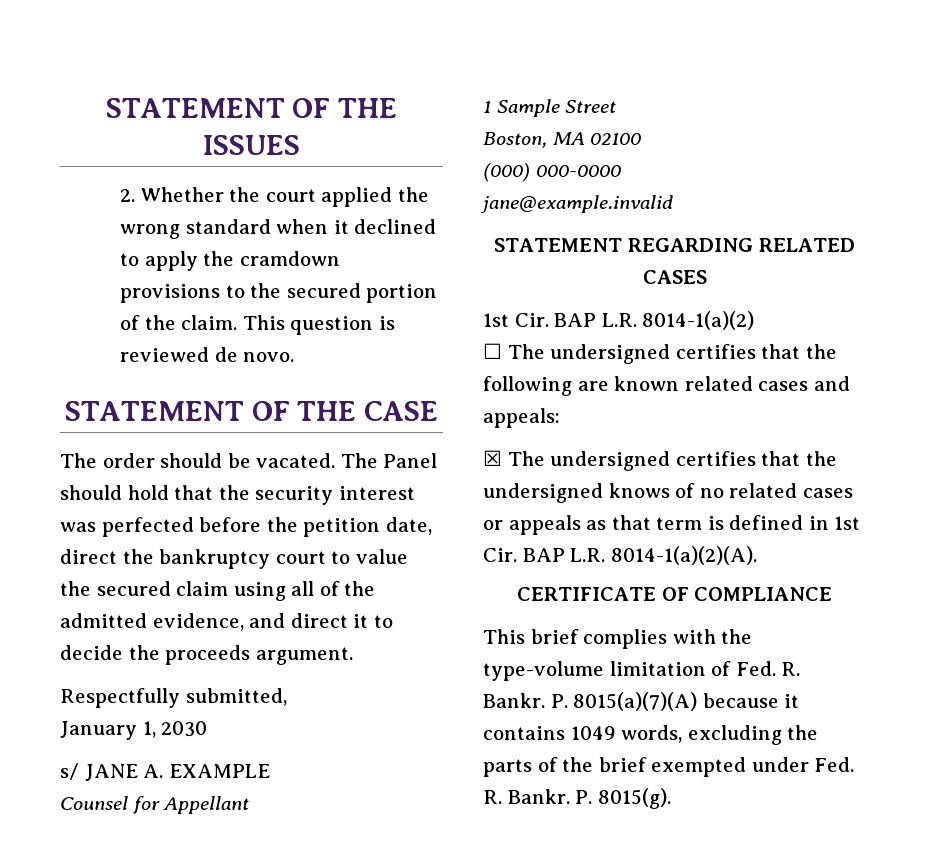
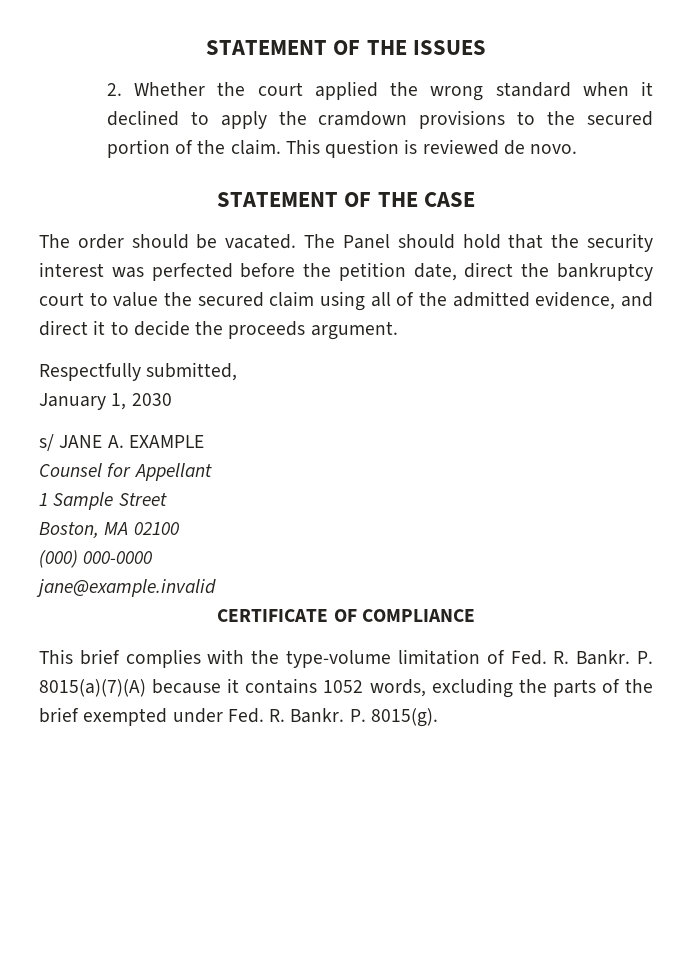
[494,238,855,252] [642,270,707,284] [483,311,755,330] [483,343,837,364] [483,376,850,396] [483,408,560,428] [483,450,837,471] [483,483,853,503] [483,515,861,535] [483,546,757,565] // STATEMENT REGARDING RELATED CASES // 1st Cir. BAP L.R. 8014-1(a)(2) // ☐ The undersigned certifies that the following are known related cases and appeals: // ☒ The undersigned certifies that the undersigned knows of no related cases or appeals as that term is defined in 1st Cir. BAP L.R. 8014-1(a)(2)(A). -> (216, 588) none
[570,726,616,740] 1049 -> [323,680,364,693] 1052

